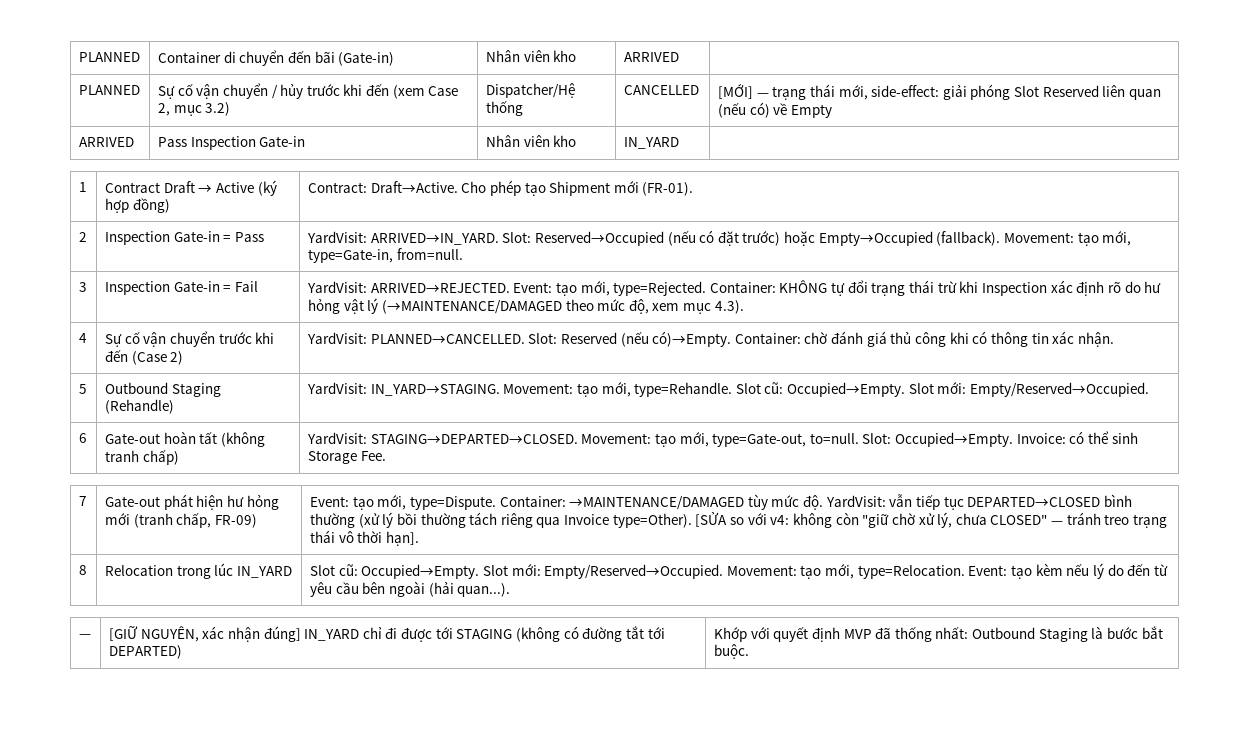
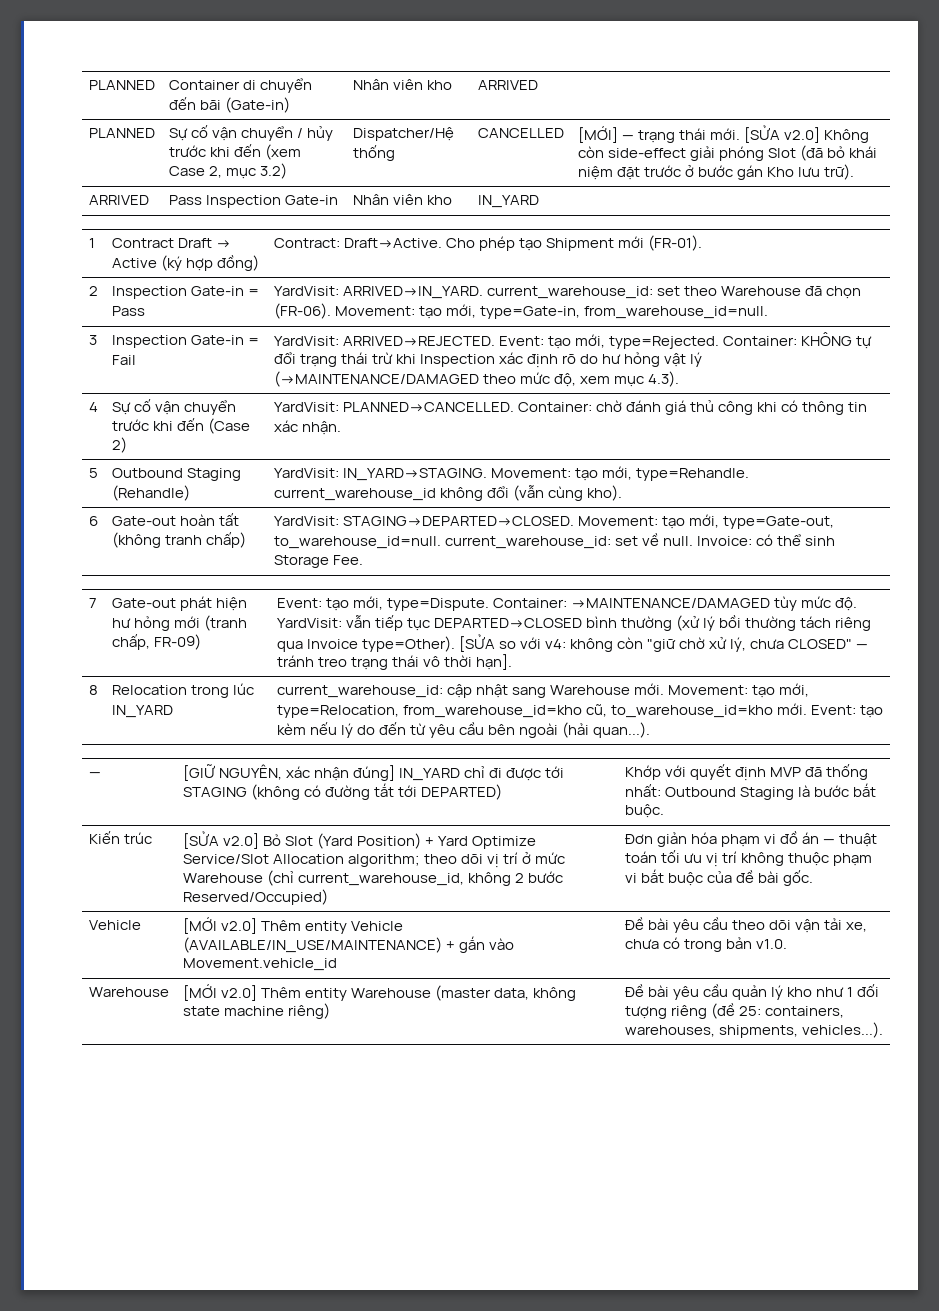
[838,84,1162,100] [717,102,832,118] mới, side-effect: giải phóng Slot Reserved liên quan (nếu có) về Empty -> [709,125,869,143] [577,145,877,161] [577,164,854,180] mới. [SỬA v2.0] Không còn side-effect giải phóng Slot (đã bỏ khái niệm đặt trước ở bước gán Kho lưu trữ).
[502,230,1001,246] Slot: Reserved→Occupied (nếu có đặt trước) hoặc Empty→Occupied (fallback). -> [486,286,861,299] [273,303,331,319] current_warehouse_id: set theo Warehouse đã chọn (FR-06).
[396,248,463,260] from=null. -> [583,306,768,319] from_warehouse_id=null.
[528,331,732,347] Slot: Reserved (nếu có)→Empty. -> (514, 407) none
[735,382,1150,397] Slot cũ: Occupied→Empty. Slot mới: Empty/Reserved→Occupied. -> [273,485,622,501] current_warehouse_id không đổi (vẫn cùng kho).
[809,432,1014,447] to=null. Slot: Occupied→Empty. -> [273,533,693,549] to_warehouse_id=null. current_warehouse_id: set về null.
[309,564,965,579] Slot cũ: Occupied→Empty. Slot mới: Empty/Reserved→Occupied. Movement: tạo mới, type=Relocation. -> [276,683,809,698] [276,703,807,718] current_warehouse_id: cập nhật sang Warehouse mới. Movement: tạo mới, type=Relocation, from_warehouse_id=kho cũ, to_warehouse_id=kho mới.
(749, 651) none -> [88,831,152,844] [182,831,536,849] [182,851,565,868] [182,870,563,886] [182,889,328,905] [624,831,877,847] [624,850,872,867] [624,869,813,886] [88,920,141,930] [182,917,403,934] [182,936,514,953] [182,958,337,971] [624,917,867,933] [624,937,787,952] [88,987,169,997] [182,984,576,1001] [182,1003,330,1019] [624,984,879,1000] [624,1003,844,1019] [624,1022,883,1038] // Kiến trúc | [SỬA v2.0] Bỏ Slot (Yard Position) + Yard Optimize Service/Slot Allocation algorithm; theo dõi vị trí ở mức Warehouse (chỉ current_warehouse_id, không 2 bước Reserved/Occupied) | Đơn giản hóa phạm vi đồ án — thuật toán tối ưu vị trí không thuộc phạm vi bắt buộc của đề bài gốc. // Vehicle | [MỚI v2.0] Thêm entity Vehicle (AVAILABLE/IN_USE/MAINTENANCE) + gắn vào Movement.vehicle_id | Đề bài yêu cầu theo dõi vận tải xe, chưa có trong bản v1.0. // Warehouse | [MỚI v2.0] Thêm entity Warehouse (master data, không state machine riêng) | Đề bài yêu cầu quản lý kho như 1 đối tượng riêng (đề 25: containers, warehouses, shipments, vehicles...).

